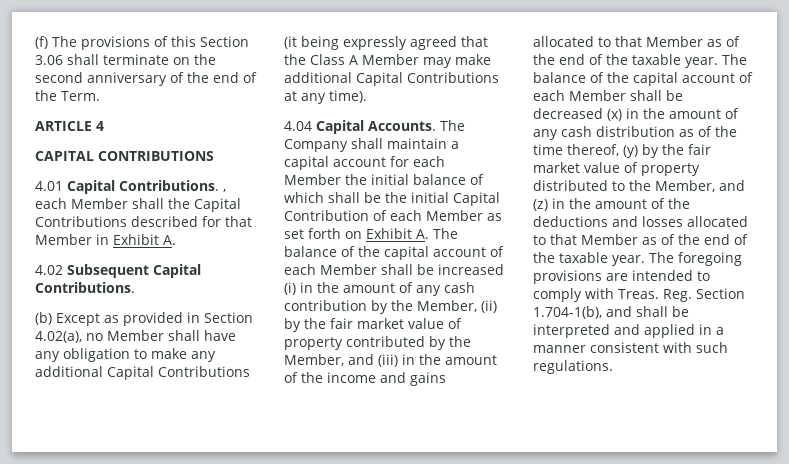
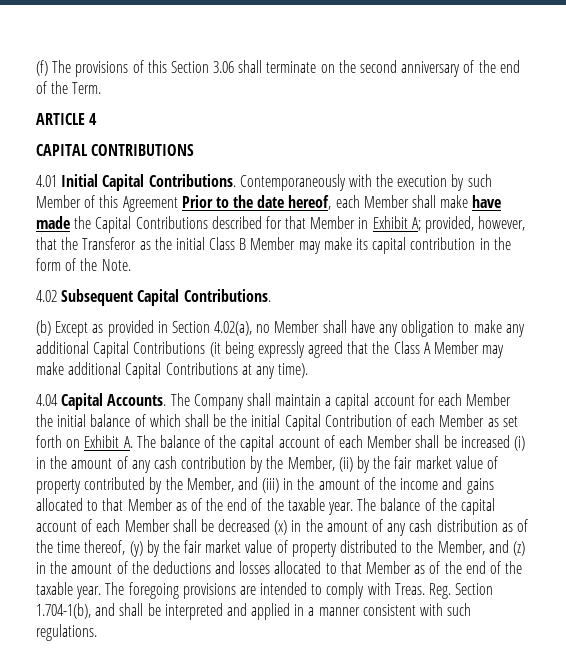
[67,180,226,194] [35,198,164,209] Capital Contributions. , each Member shall -> [61,174,492,191] [36,195,502,212] [36,216,70,229] Initial Capital Contributions. Contemporaneously with the execution by such Member of this Agreement Prior to the date hereof, each Member shall make have made
[163,235,176,245] A. -> [411,216,526,233] [36,237,511,254] [36,258,131,271] A; provided, however, that the Transferor as the initial Class B Member may make its capital contribution in the form of the Note.

